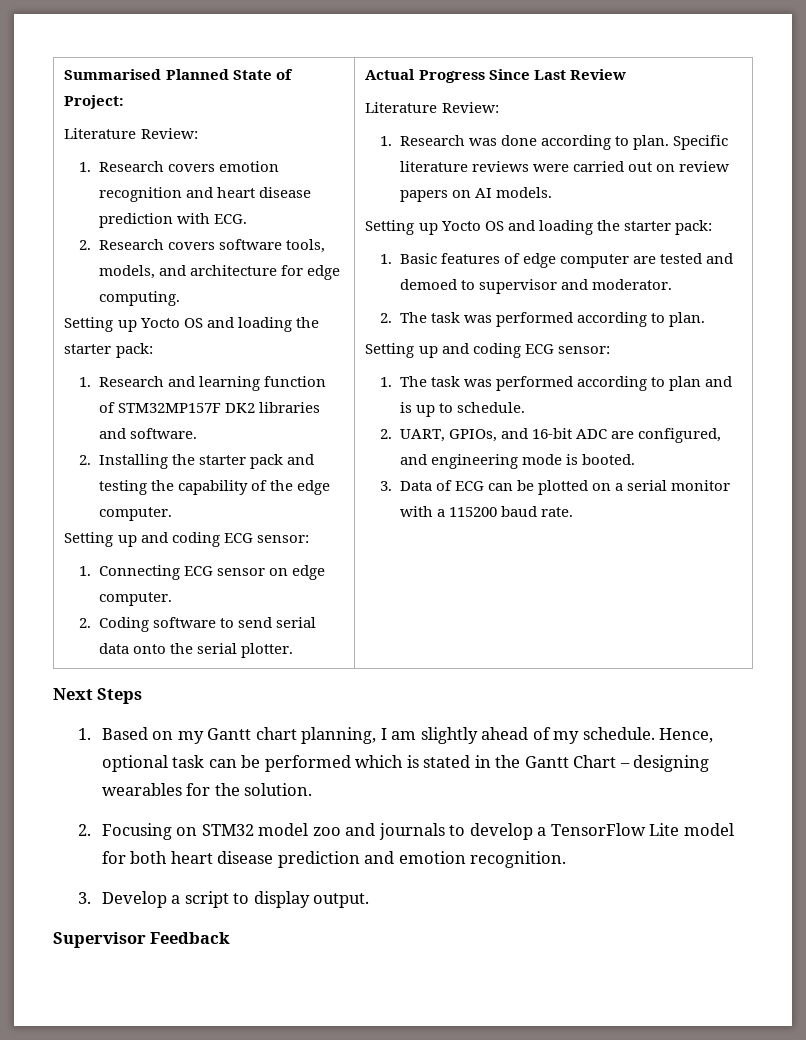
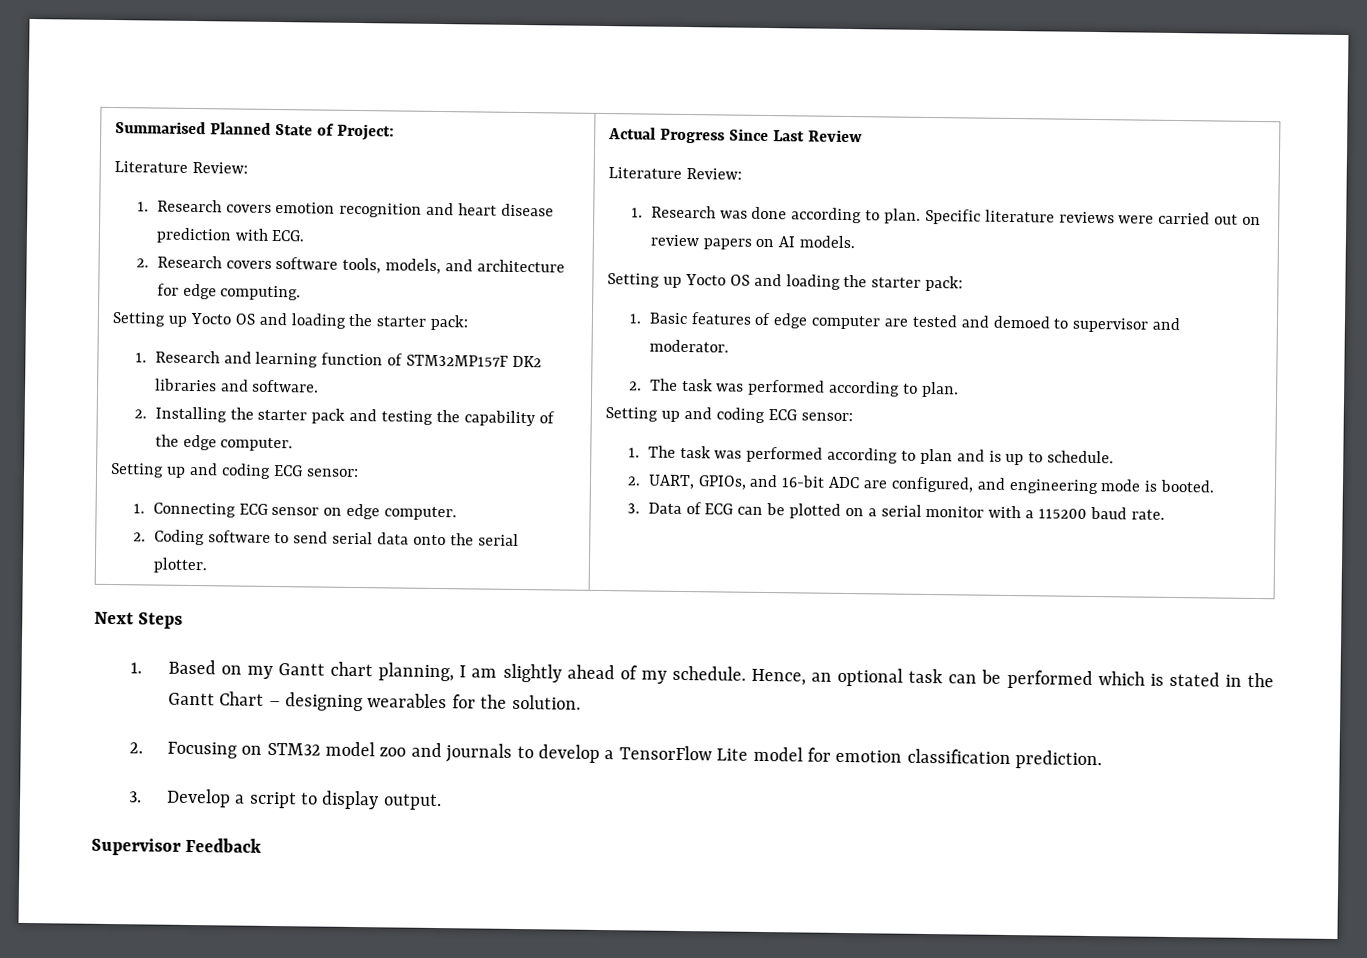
(713, 735) none -> [811,672,833,682] an
[130,851,567,868] both heart disease prediction and emotion recognition. -> [835,748,1103,770] emotion classification prediction.

